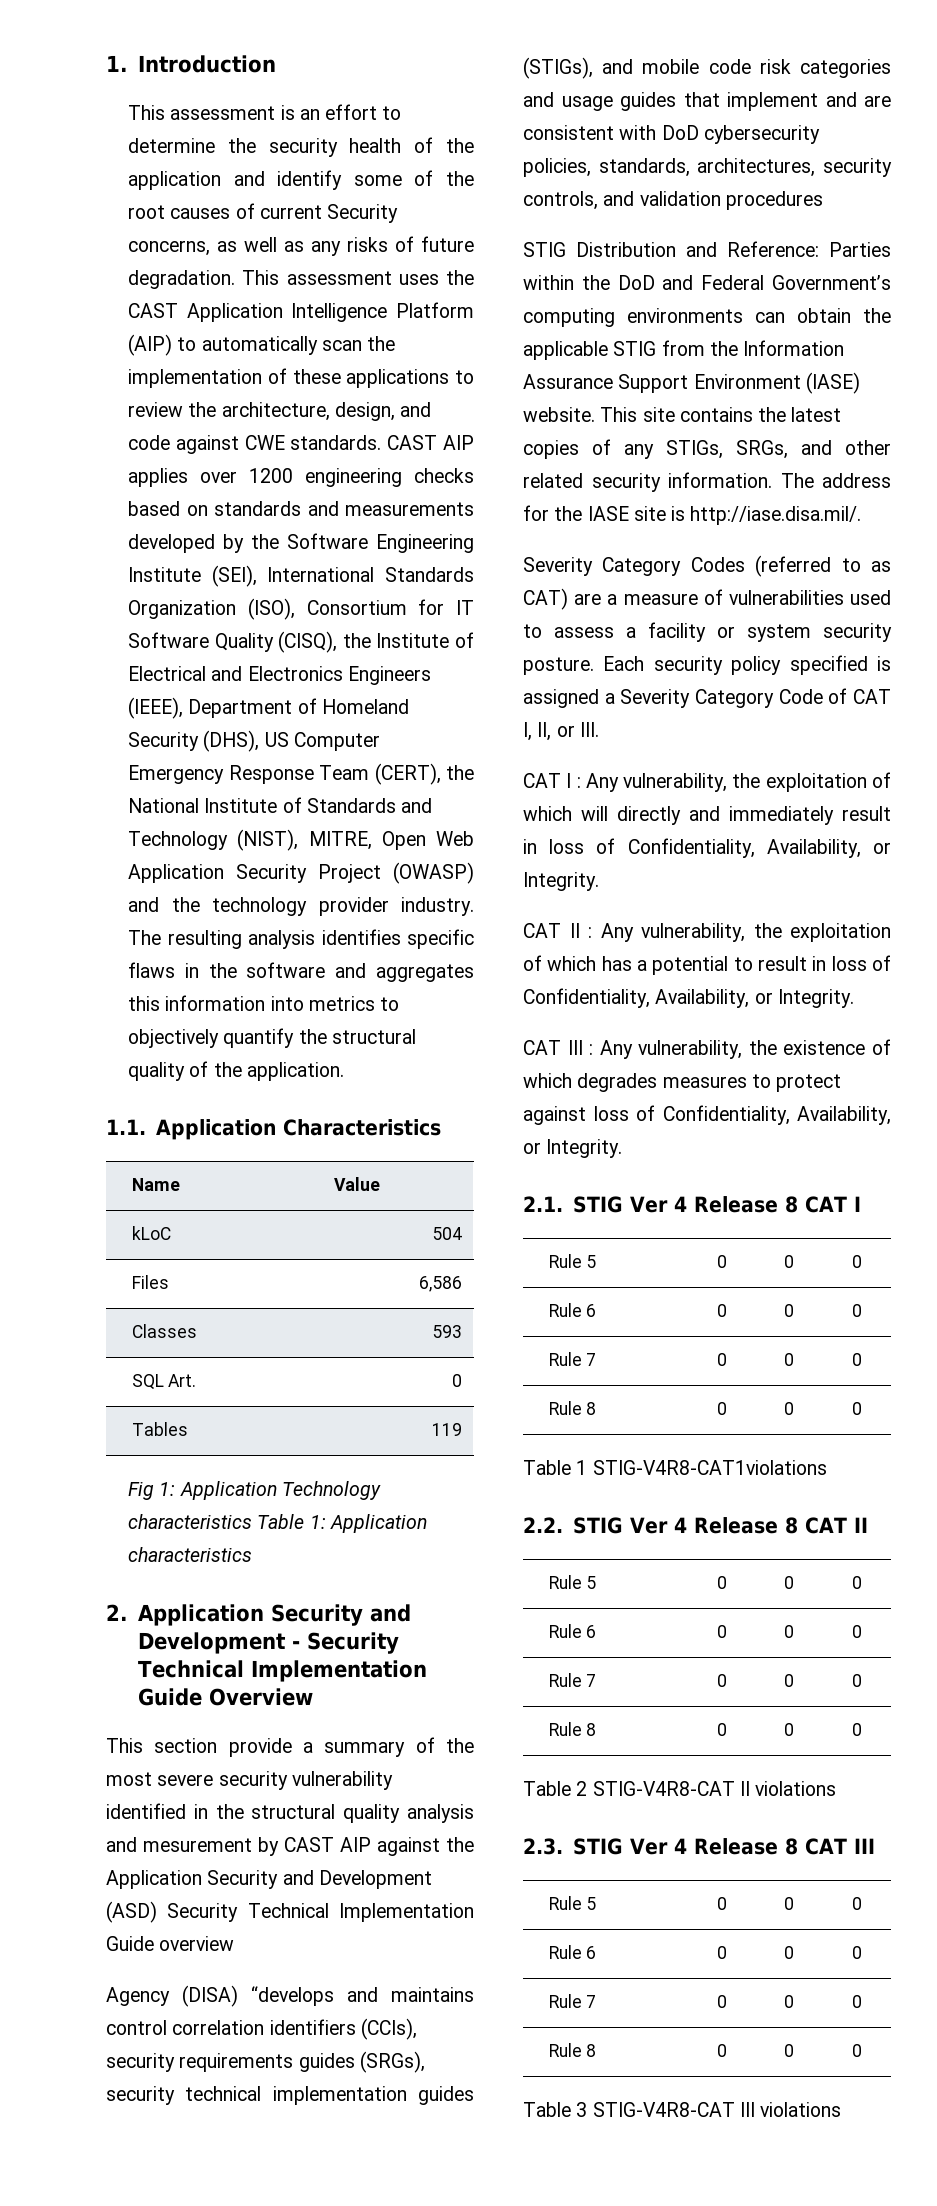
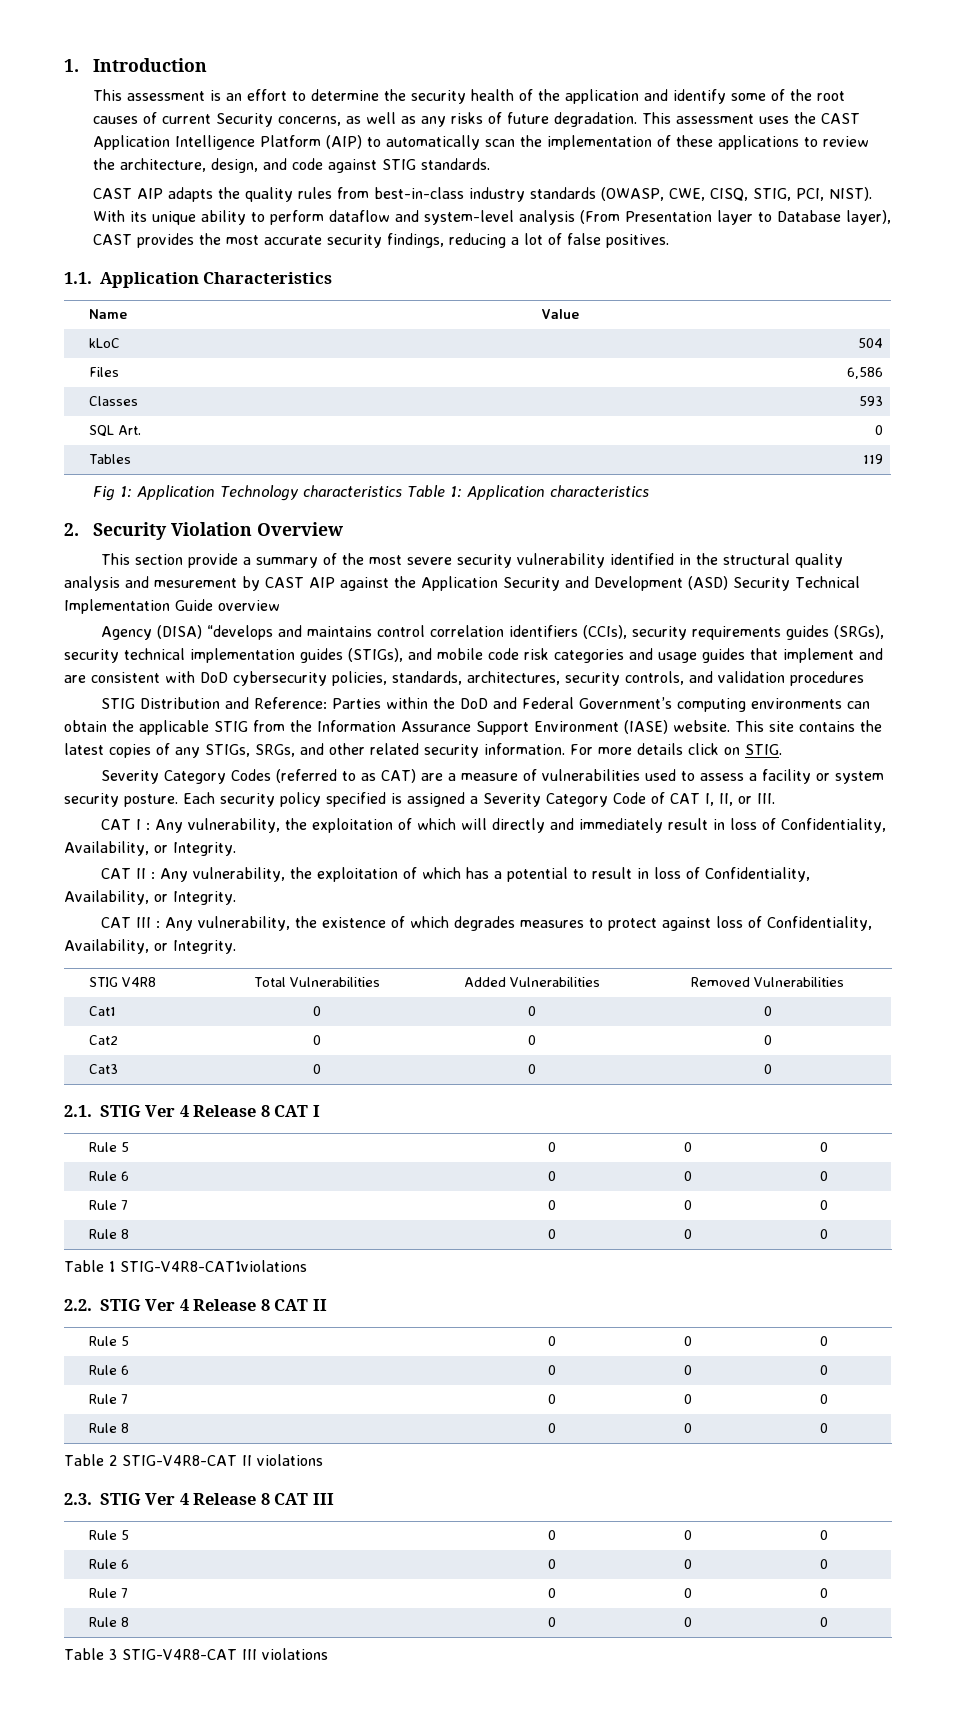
[244,435,285,450] CWE -> [382,159,417,170] STIG
[387,435,474,450] [128,468,474,487] [128,501,474,516] [128,533,474,553] [128,565,474,587] [128,598,474,620] [128,631,474,653] [128,666,431,685] [128,697,409,719] [128,730,380,752] [128,763,474,785] [128,797,433,813] [128,829,474,851] [128,862,474,884] [128,897,474,916] [128,929,474,949] [128,962,474,982] [128,995,400,1011] [128,1028,416,1048] [128,1061,344,1081] CAST AIP applies over 1200 engineering checks based on standards and measurements developed by the Software Engineering Institute (SEI), International Standards Organization (ISO), Consortium for IT Software Quality (CISQ), the Institute of Electrical and Electronics Engineers (IEEE), Department of Homeland Security (DHS), US Computer Emergency Response Team (CERT), the National Institute of Standards and Technology (NIST), MITRE, Open Web Application Security Project (OWASP) and the technology provider industry. The resulting analysis identifies specific flaws in the software and aggregates this information into metrics to objectively quantify the structural quality of the application. -> [93,187,873,202] [93,210,892,225] [93,233,670,248] // CAST AIP adapts the quality rules from best-in-class industry standards (OWASP, CWE, CISQ, STIG, PCI, NIST). With its unique ability to perform dataflow and system-level analysis (From Presentation layer to Database layer), CAST provides the most accurate security findings, reducing a lot of false positives.
[137,1604,411,1626] [137,1632,399,1654] [137,1660,427,1682] [137,1688,202,1706] Application Security and Development - Security Technical Implementation Guide -> [93,522,253,540] Security Violation
[780,473,891,488] [523,505,862,525] The address for the IASE site is http://iase.disa.mil/. -> [570,743,782,755] For more details click on STIG.
(623, 1148) none -> [89,977,157,987] [253,977,380,987] [464,977,600,987] [691,977,844,987] [89,1006,117,1016] [312,1006,321,1016] [528,1006,536,1016] [763,1006,772,1016] [89,1035,119,1045] [312,1035,321,1045] [528,1035,536,1045] [763,1035,772,1045] [89,1064,119,1074] [312,1064,321,1074] [528,1064,536,1074] [763,1064,772,1074] // STIG V4R8 | Total Vulnerabilities | Added Vulnerabilities | Removed Vulnerabilities // Cat1 | 0 | 0 | 0 // Cat2 | 0 | 0 | 0 // Cat3 | 0 | 0 | 0

